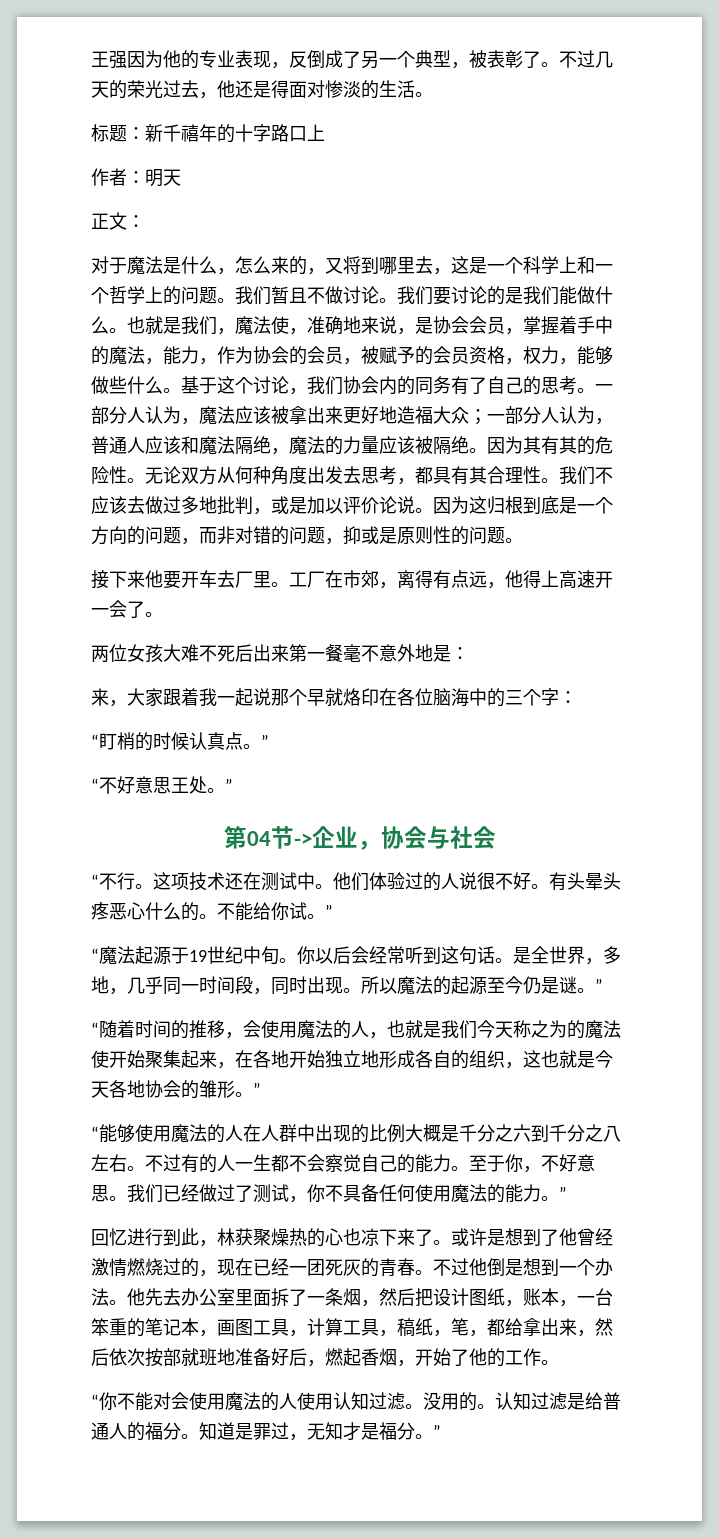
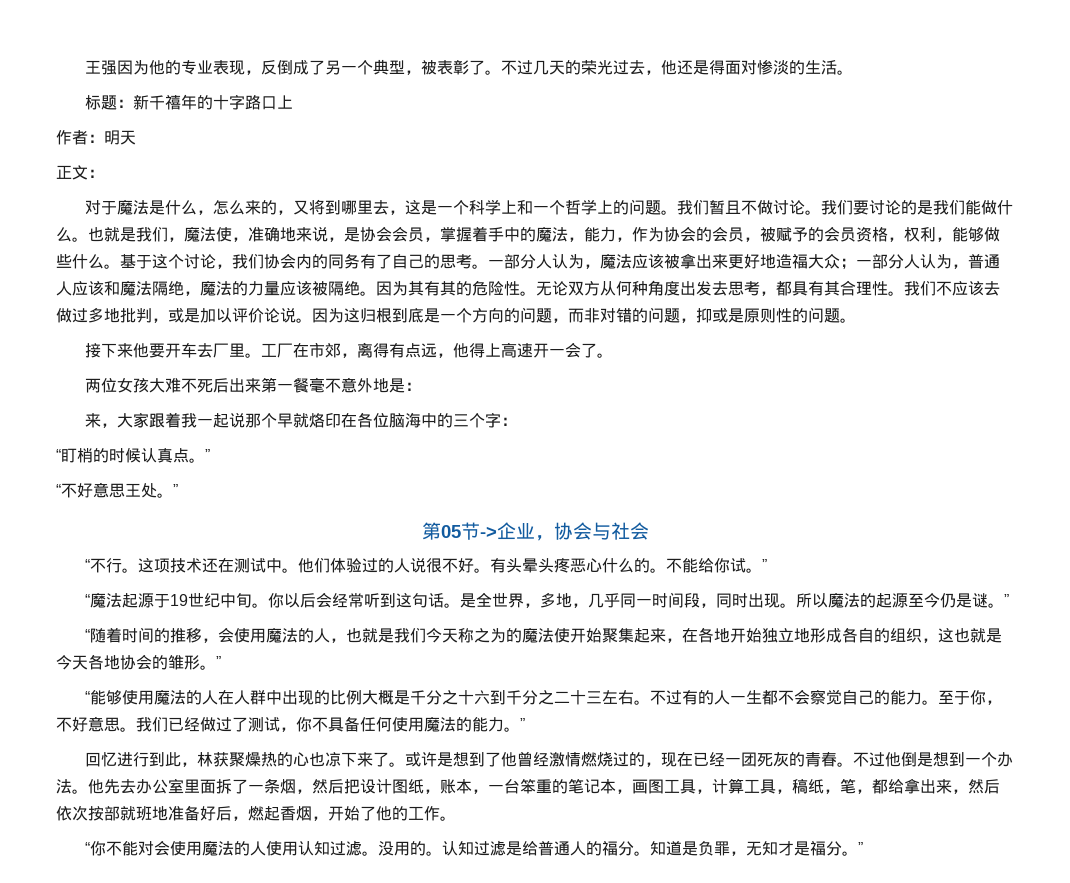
[541,346,559,364] 力 -> [920,227,936,242] 利
[246,831,271,846] 04 -> [440,525,461,538] 05
(513, 1133) none -> [457,690,474,705] 十
[603,1126,621,1142] 八 -> [553,690,602,705] 二十三
[253,1422,289,1440] 罪过 -> [697,841,730,856] 负罪

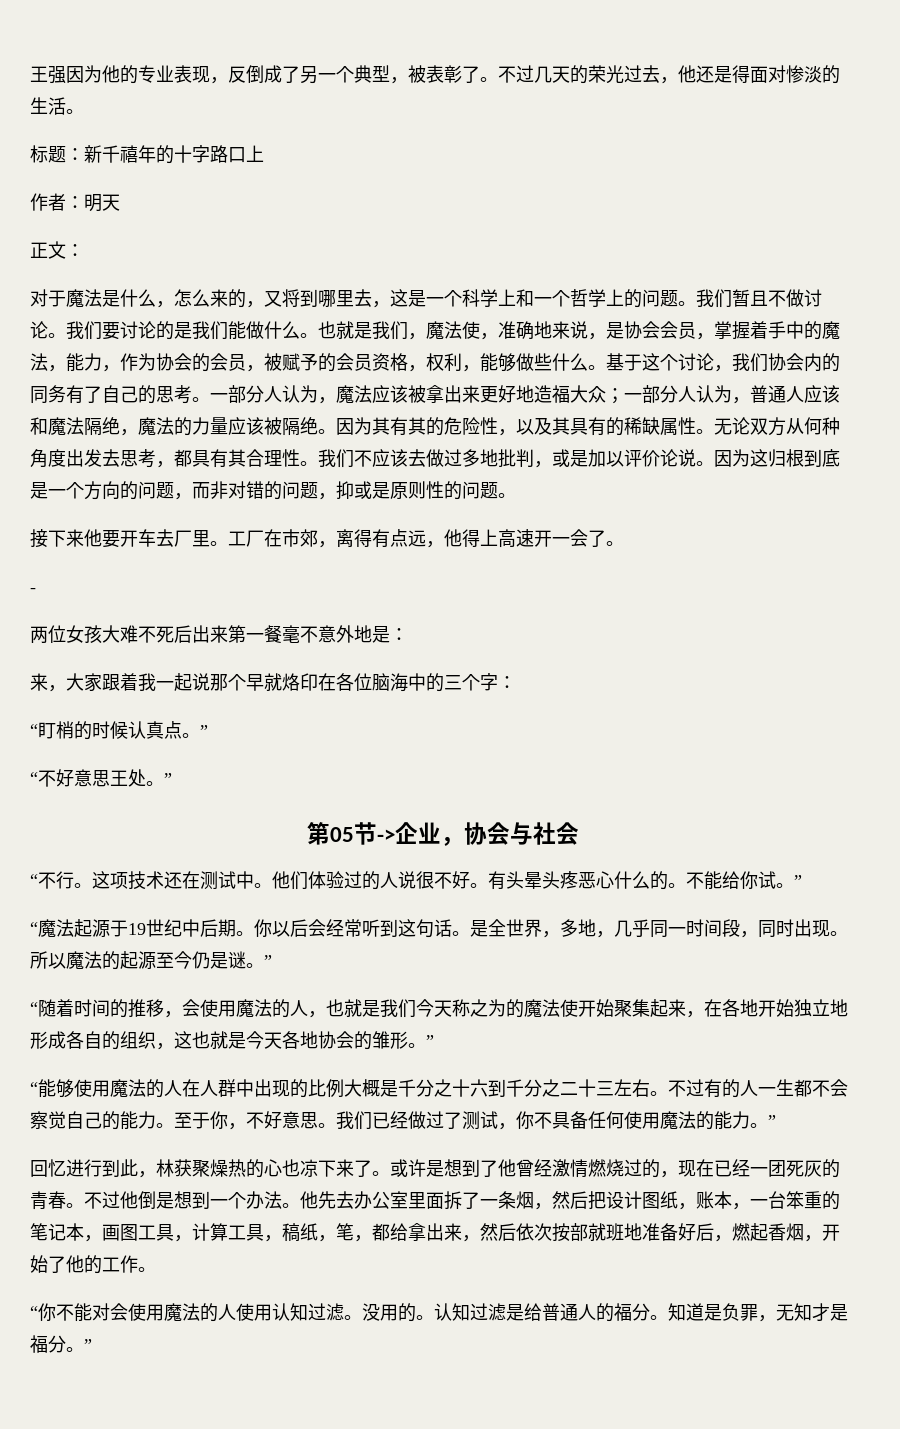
(520, 288) none -> [498,417,696,436] ，以及其具有的稀缺属性
(613, 355) none -> [30,588,36,593] // -
[235,593,252,608] 旬 -> [200,919,236,937] 后期

